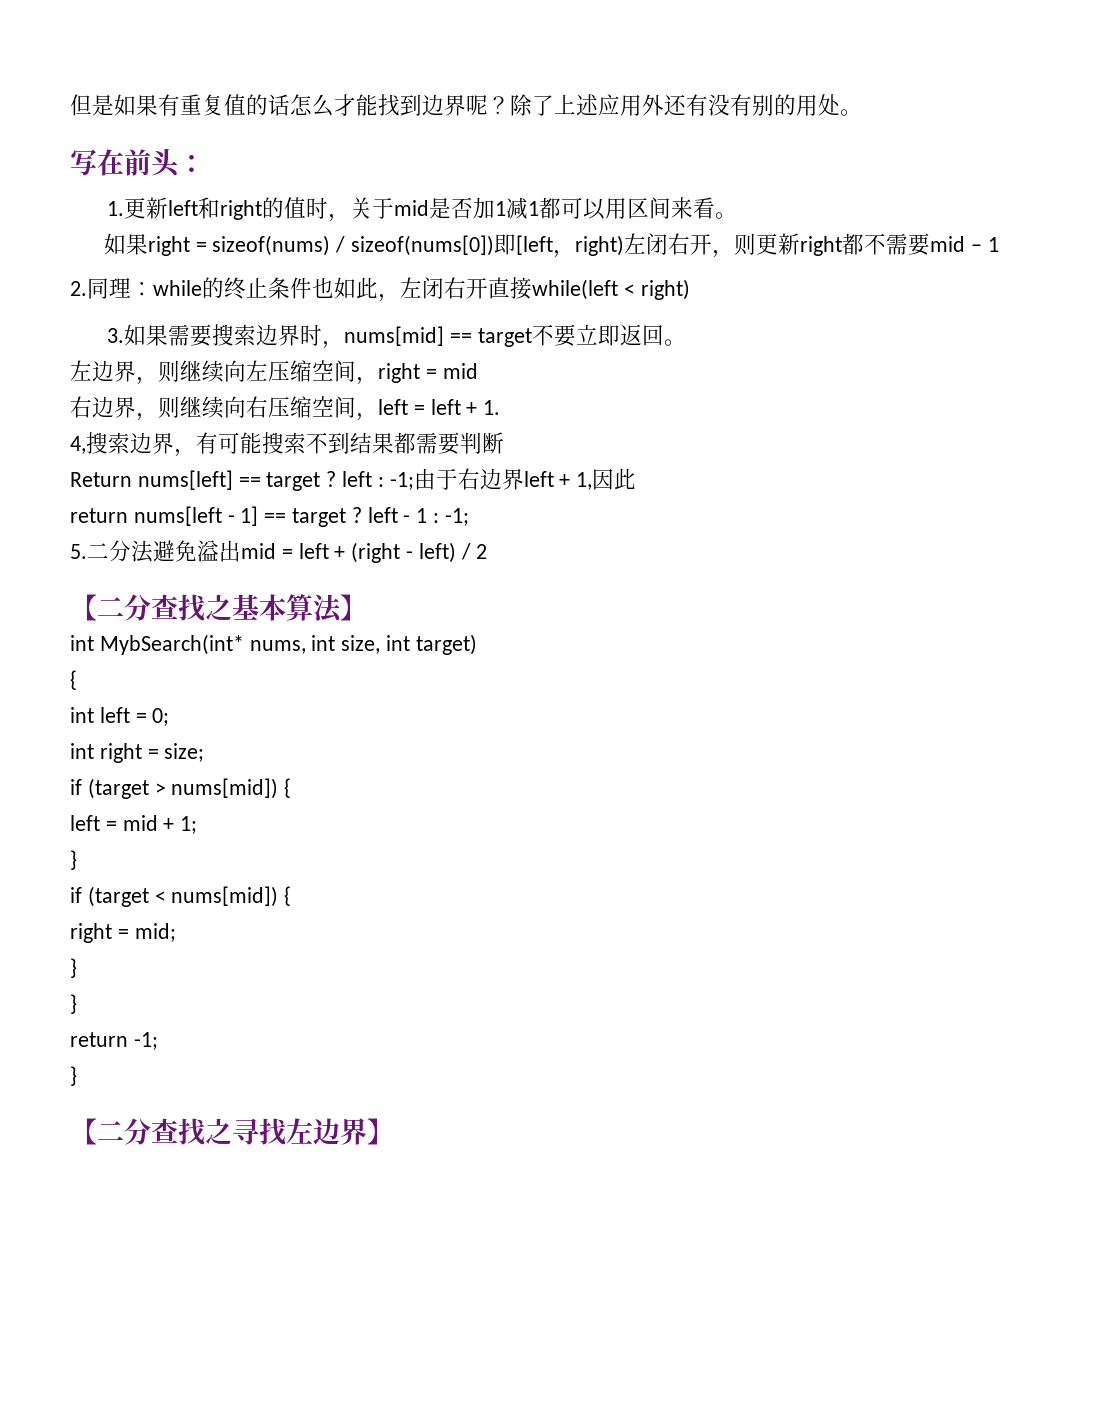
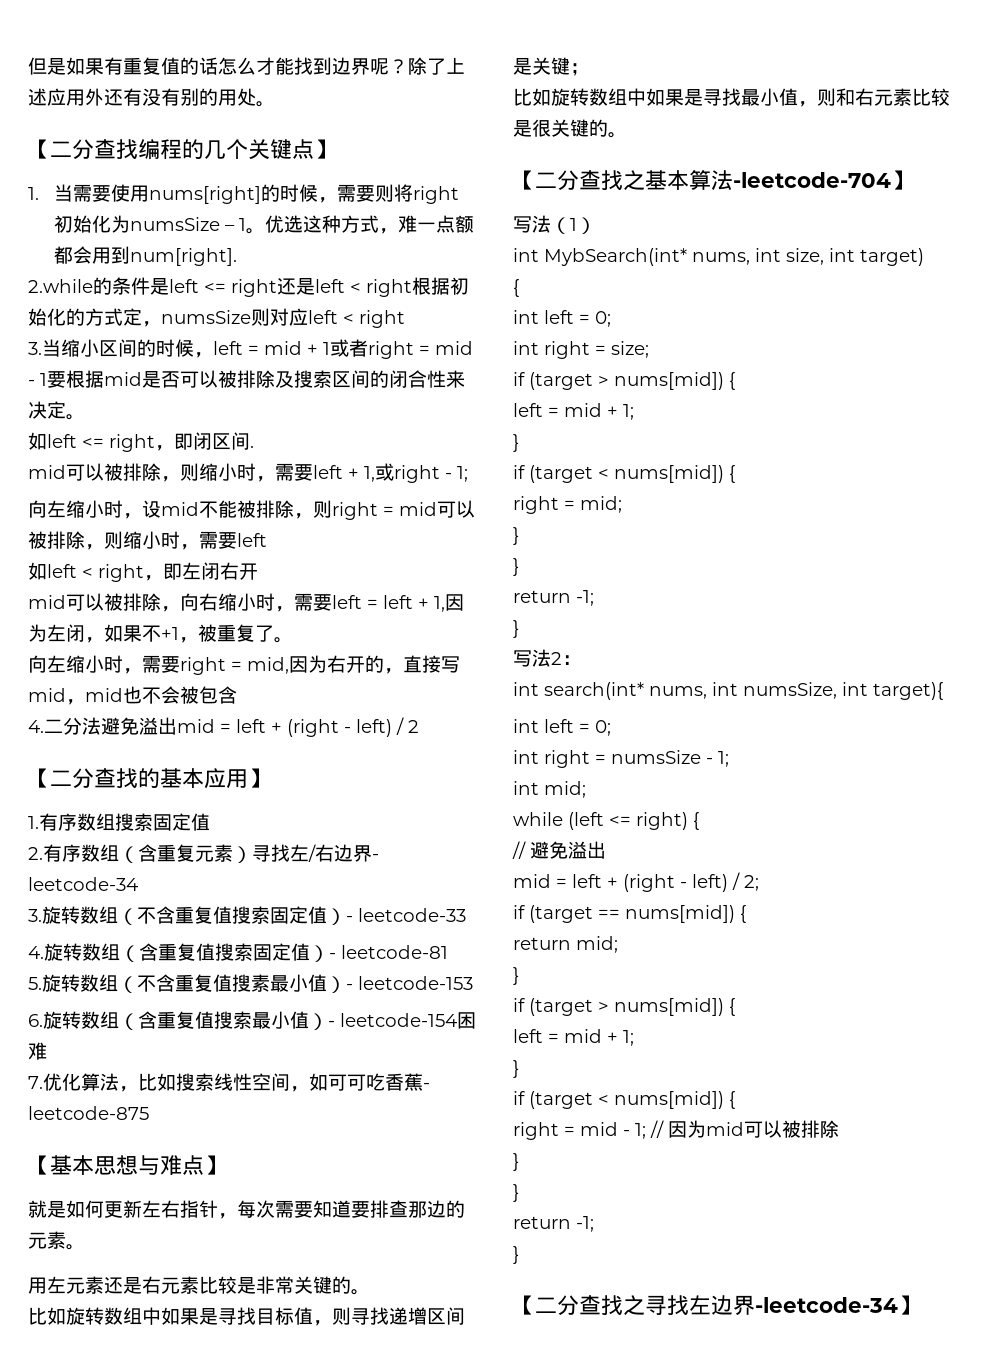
[70,148,205,177] [107,197,738,222] [103,233,999,258] [70,277,690,302] [107,324,686,349] [70,360,478,385] [70,396,501,421] [70,432,504,457] [70,468,637,491] [70,506,469,527] [70,544,87,559] 写在前头： // 1.更新left和right的值时，关于mid是否加1减1都可以用区间来看。 // 如果right = sizeof(nums) / sizeof(nums[0])即[left，right)左闭右开，则更新right都不需要mid – 1 // 2.同理：while的终止条件也如此，左闭右开直接while(left < right) // 3.如果需要搜索边界时，nums[mid] == target不要立即返回。 // 左边界，则继续向左压缩空间，right = mid // 右边界，则继续向右压缩空间，left = left + 1. // 4,搜索边界，有可能搜索不到结果都需要判断 // Return nums[left] == target ? left : -1;由于右边界left + 1,因此 // return nums[left - 1] == target ? left - 1 : -1; // 5. -> [28,139,336,160] [28,184,459,204] [53,215,474,234] [53,246,237,266] [28,277,469,297] [28,308,405,328] [28,339,473,359] [28,370,465,388] [28,401,85,420] [28,432,254,452] [28,463,468,483] [28,500,475,520] [28,531,267,550] [28,562,258,582] [28,593,464,612] [28,624,293,643] [28,655,460,675] [28,686,237,705] [28,720,44,733] 【二分查找编程的几个关键点】 // 1.当需要使用nums[right]的时候，需要则将right初始化为numsSize – 1。优选这种方式，难一点额都会用到num[right]. // 2.while的条件是left <= right还是left < right根据初始化的方式定，numsSize则对应left < right // 3.当缩小区间的时候，left = mid + 1或者right = mid - 1要根据mid是否可以被排除及搜索区间的闭合性来决定。 // 如left <= right，即闭区间. // mid可以被排除，则缩小时，需要left + 1,或right - 1; // 向左缩小时，设mid不能被排除，则right = mid可以被排除，则缩小时，需要left // 如left < right，即左闭右开 // mid可以被排除，向右缩小时，需要left = left + 1,因为左闭，如果不+1，被重复了。 // 向左缩小时，需要right = mid,因为右开的，直接写mid，mid也不会被包含 // 4.
(488, 551) none -> [28,768,270,789] [28,813,210,831] [28,844,379,863] [28,877,138,891] [28,906,466,925] [28,943,448,962] [28,974,473,993] [28,1011,476,1030] [28,1042,47,1060] [28,1073,430,1092] [28,1106,149,1120] [28,1155,226,1175] [28,1200,465,1219] [28,1231,85,1250] [28,1276,370,1295] [28,1307,465,1326] [513,57,589,76] [513,88,950,107] [513,119,627,138] // 【二分查找的基本应用】 // 1.有序数组搜索固定值 // 2.有序数组（含重复元素）寻找左/右边界- leetcode-34 // 3.旋转数组（不含重复值搜索固定值）- leetcode-33 // 4.旋转数组（含重复值搜索固定值）- leetcode-81 // 5.旋转数组（不含重复值搜素最小值）- leetcode-153 // 6.旋转数组（含重复值搜索最小值）- leetcode-154困难 // 7.优化算法，比如搜索线性空间，如可可吃香蕉- leetcode-875 // 【基本思想与难点】 // 就是如何更新左右指针，每次需要知道要排查那边的元素。 // 用左元素还是右元素比较是非常关键的。 // 比如旋转数组中如果是寻找目标值，则寻找递增区间是关键； // 比如旋转数组中如果是寻找最小值，则和右元素比较是很关键的。
[340,594,367,621] 】 -> [733,170,913,190] [513,215,596,234] -leetcode-704】 // 写法（1）
(77, 1076) none -> [513,649,581,667] [513,682,943,700] [513,719,611,736] [513,750,729,768] [513,781,586,798] [513,812,699,830] [512,841,606,859] [513,872,759,892] [513,905,746,923] [513,936,618,953] [513,967,519,985] [513,998,735,1016] [513,1029,634,1046] [513,1060,519,1078] [513,1091,735,1109] [513,1120,839,1140] [513,1153,519,1171] [513,1184,519,1202] [513,1216,594,1232] [513,1246,519,1264] // 写法2： // int search(int* nums, int numsSize, int target){ // int left = 0; // int right = numsSize - 1; // int mid; // while (left <= right) { // // 避免溢出 // mid = left + (right - left) / 2; // if (target == nums[mid]) { // return mid; // } // if (target > nums[mid]) { // left = mid + 1; // } // if (target < nums[mid]) { // right = mid - 1; // 因为mid可以被排除 // } // } // return -1; // }
(367, 1131) none -> [755,1297,898,1313] -leetcode-34

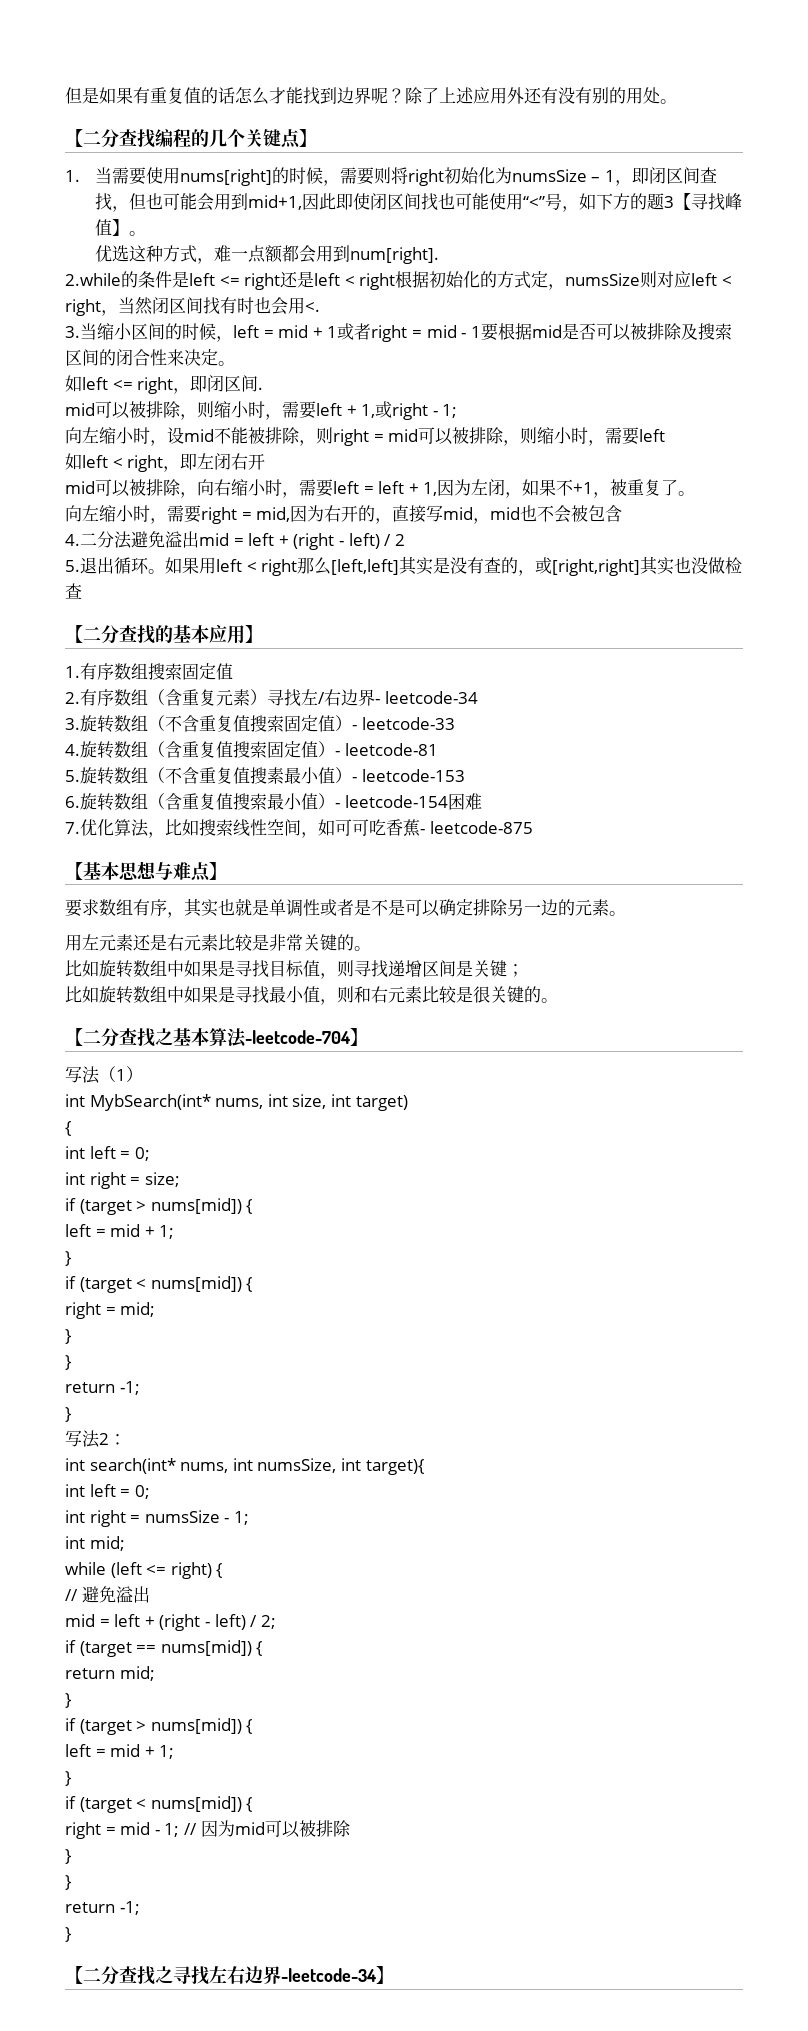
[245,228,265,234] 。 -> [615,167,718,186] [94,193,742,212] [94,219,146,236] ，即闭区间查找，但也可能会用到mid+1,因此即使闭区间找也可能使用“<”号，如下方的题3【寻找峰值】。 //
(405, 319) none -> [101,297,320,316] ，当然闭区间找有时也会用<.
(419, 726) none -> [65,556,743,576] [65,583,82,599] // 5.退出循环。如果用left < right那么[left,left]其实是没有查的，或[right,right]其实也没做检查
[28,1200,427,1219] 就是如何更新左右指针，每次需要知道要排查那 -> [65,898,541,918] 要求数组有序，其实也就是单调性或者是不是可以确定排除另一
(711, 1305) none -> [227,1966,245,1984] 右

